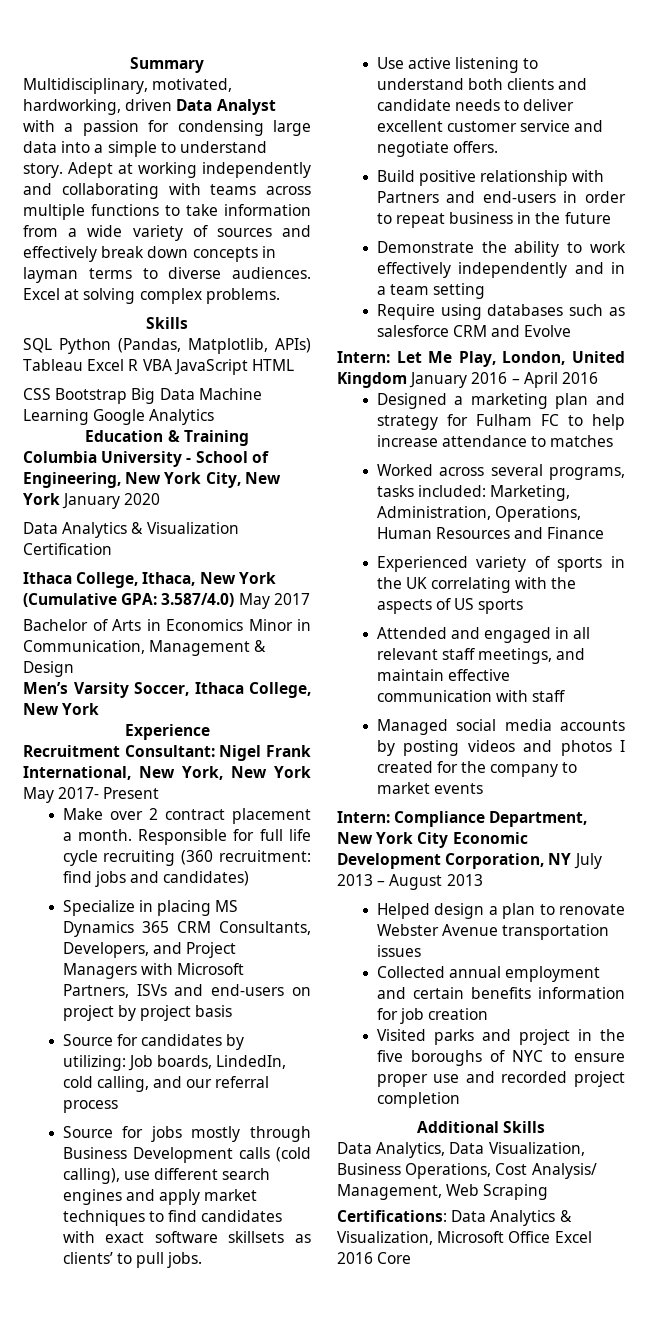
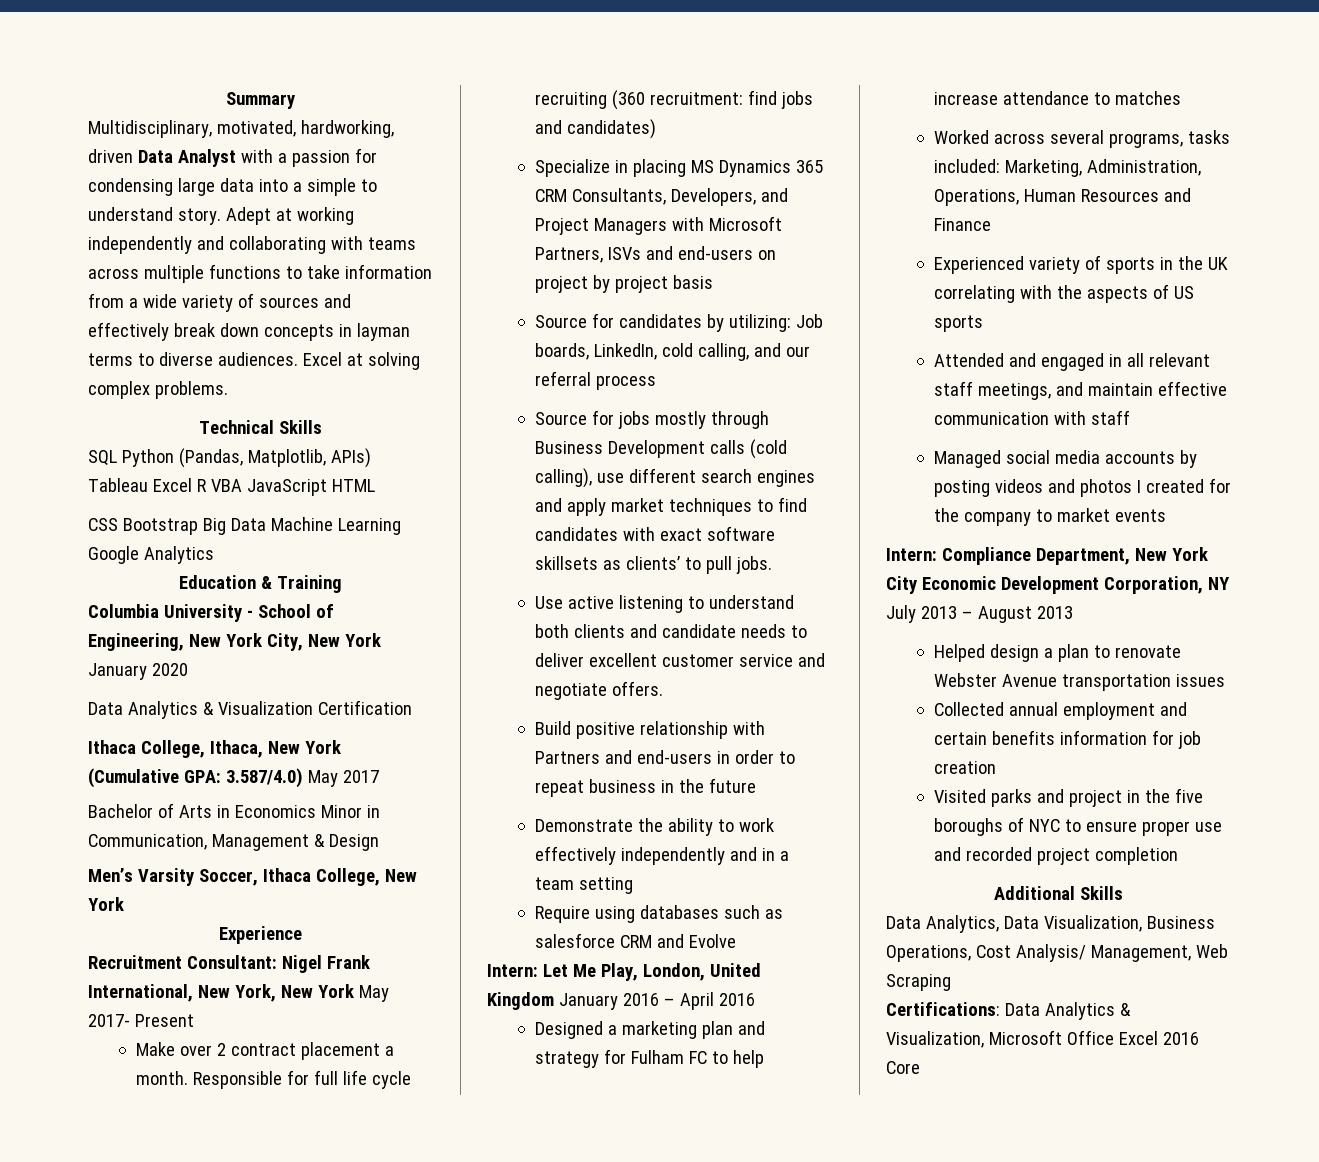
(280, 296) none -> [199,420,275,434] Technical
[216,1055,287,1069] LindedIn, -> [593,343,657,360] LinkedIn,

